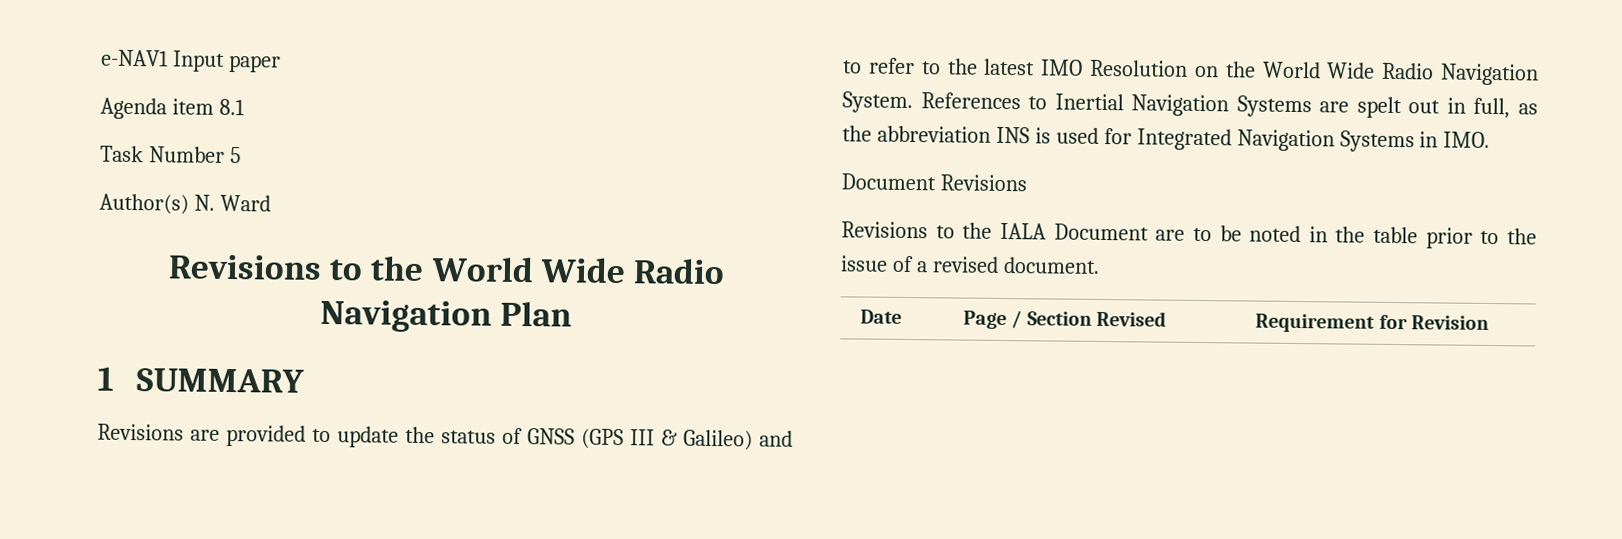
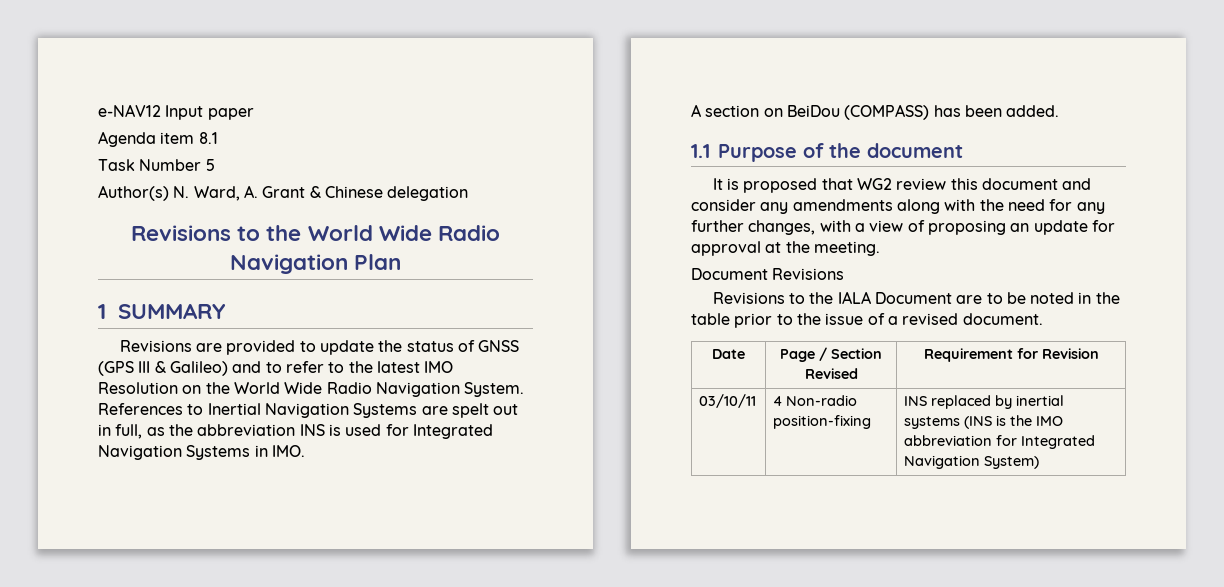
[101,49,169,67] e-NAV1 -> [98,104,161,117] e-NAV12
[219,194,271,212] Ward -> [193,185,469,201] Ward, A. Grant & Chinese delegation
(1491, 139) none -> [691,104,1060,120] [691,143,963,162] [712,178,1092,193] [691,199,1105,214] [691,220,1115,235] [691,241,880,256] // A section on BeiDou (COMPASS) has been added. // 1.1 Purpose of the document // It is proposed that WG2 review this document and consider any amendments along with the need for any further changes, with a view of proposing an update for approval at the meeting.
(1489, 322) none -> [699,394,757,408] [773,395,858,406] [773,415,872,429] [904,395,1065,409] [904,415,1064,429] [904,435,1096,449] [904,455,1040,469] // 03/10/11 | 4 Non-radio position-fixing | INS replaced by inertial systems (INS is the IMO abbreviation for Integrated Navigation System)

